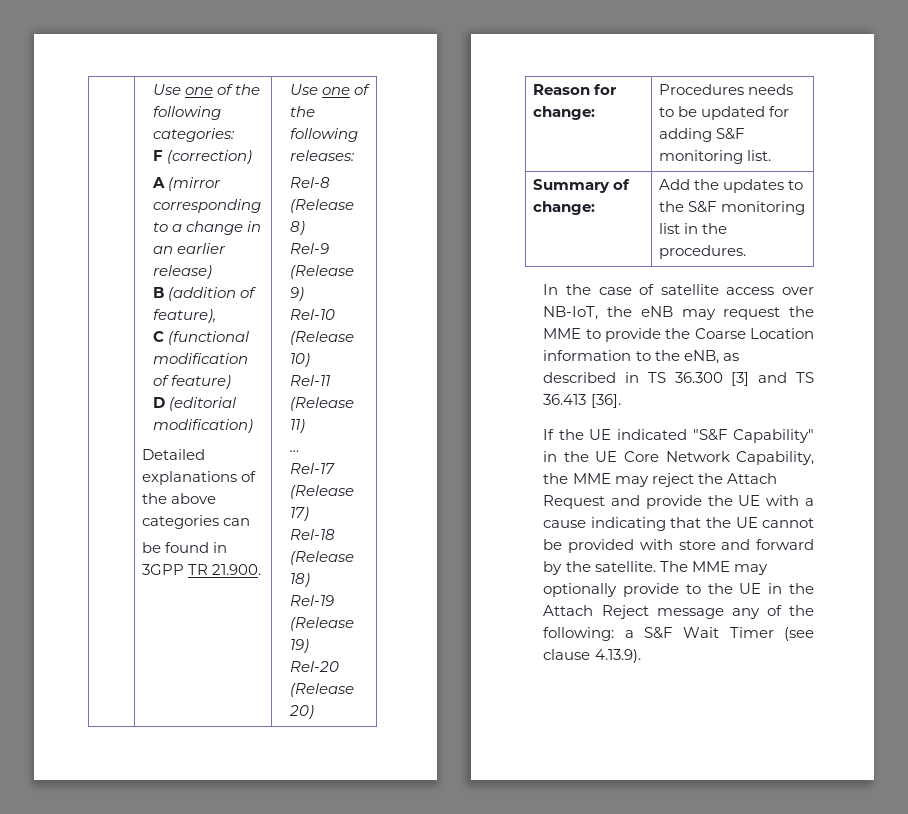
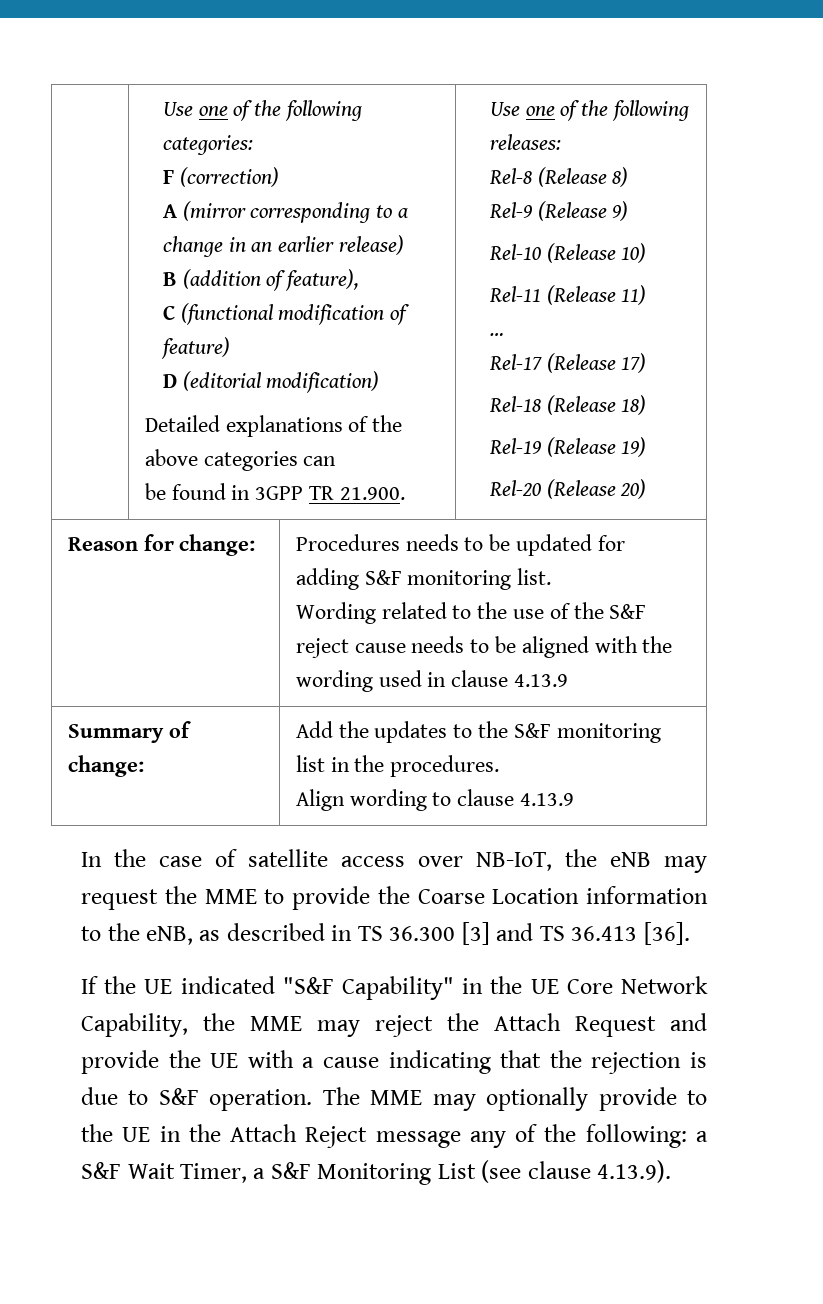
(772, 155) none -> [295,602,647,624] [295,636,673,658] [295,670,569,692] // Wording related to the use of the S&F reject cause needs to be aligned with the wording used in clause 4.13.9
(747, 252) none -> [295,789,575,811] // Align wording to clause 4.13.9
[735,517,814,528] [543,539,814,553] [543,561,656,575] UE cannot be provided with store and forward by the satellite. -> [591,1052,707,1074] [81,1087,313,1111] rejection is due to S&F operation.
[729,627,774,638] Timer -> [179,1162,476,1185] Timer, a S&F Monitoring List

